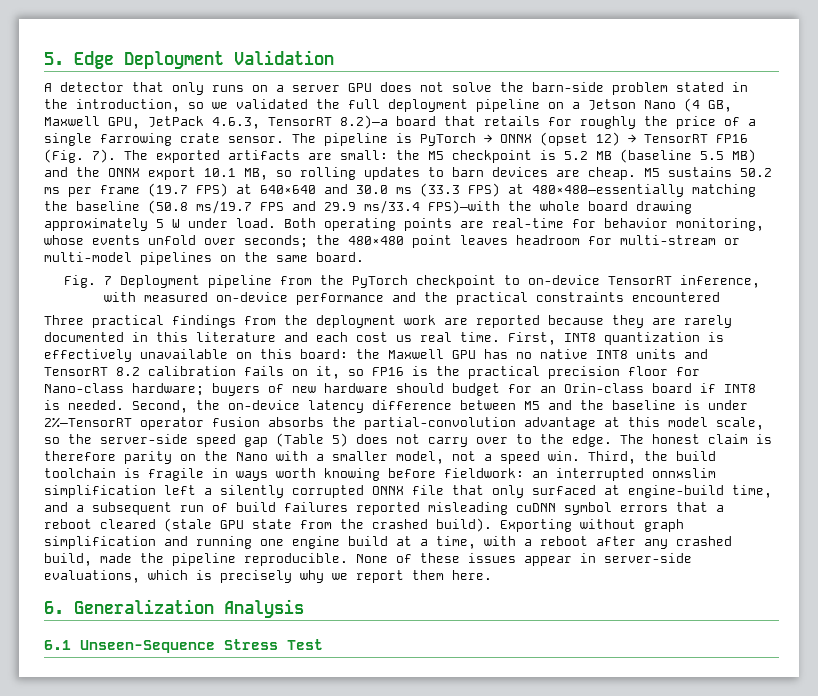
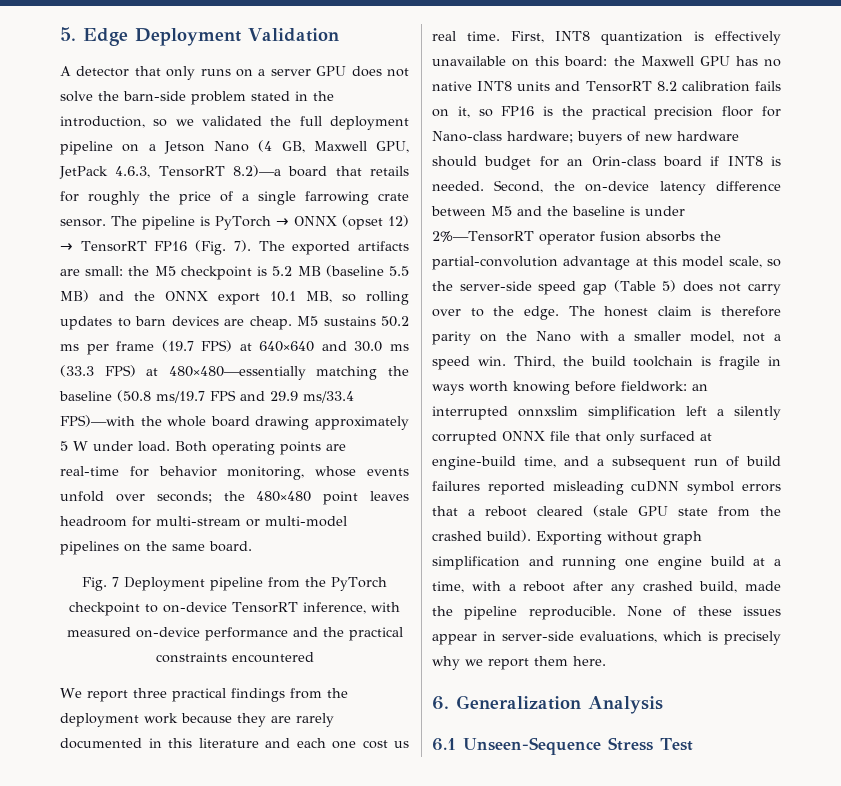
[44,315,84,325] Three -> [60,688,167,702] We report three
[444,315,540,328] are reported -> (178, 718) none
(348, 337) none -> [332,741,356,749] one

